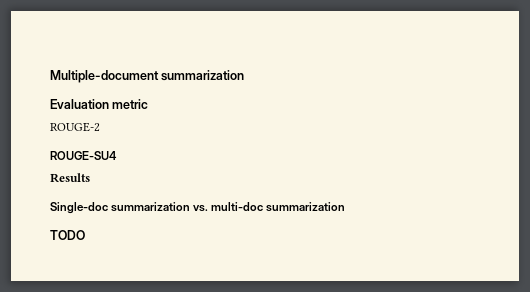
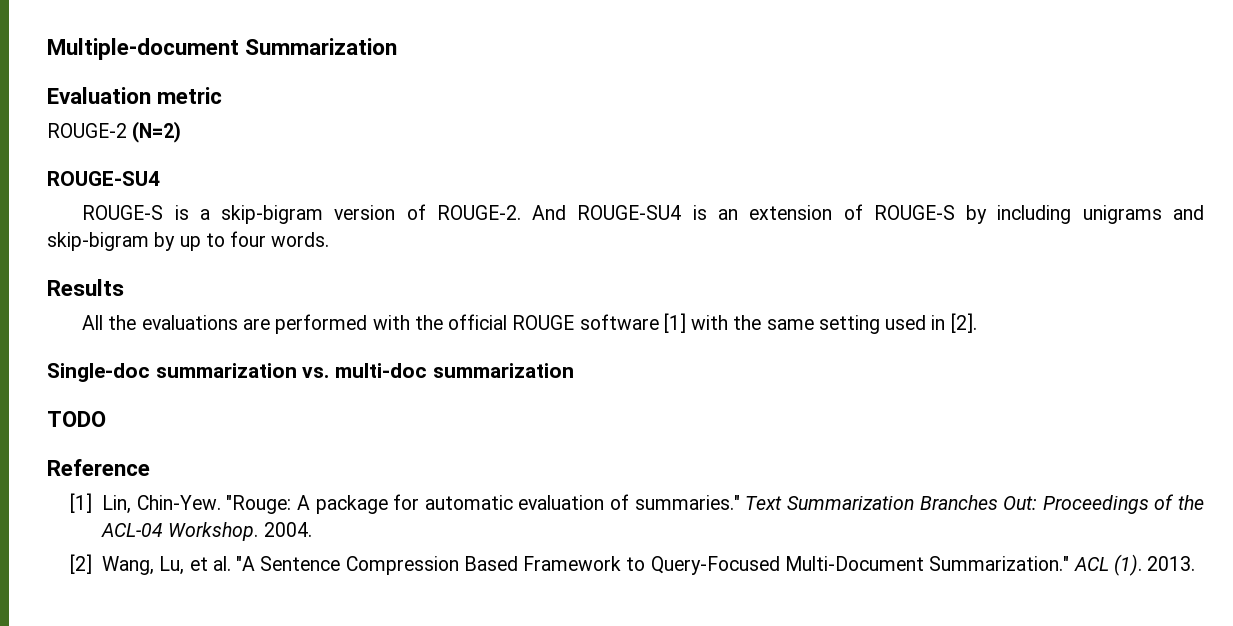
[161,70,245,81] summarization -> [245,38,398,55] Summarization
(100, 127) none -> [132,121,182,143] (N=2)
[50,173,90,183] Results -> [82,204,1204,224] [47,231,330,251] [47,279,124,296] [82,313,977,334] ROUGE-S is a skip-bigram version of ROUGE-2. And ROUGE-SU4 is an extension of ROUGE-S by including unigrams and skip-bigram by up to four words. // Results // All the evaluations are performed with the official ROUGE software [1] with the same setting used in [2].
(85, 235) none -> [47,459,150,476] [70,493,1204,514] [101,522,312,541] [70,554,1196,576] // Reference // [1] Lin, Chin-Yew. "Rouge: A package for automatic evaluation of summaries." Text Summarization Branches Out: Proceedings of the ACL-04 Workshop. 2004. // [2] Wang, Lu, et al. "A Sentence Compression Based Framework to Query-Focused Multi-Document Summarization." ACL (1). 2013.

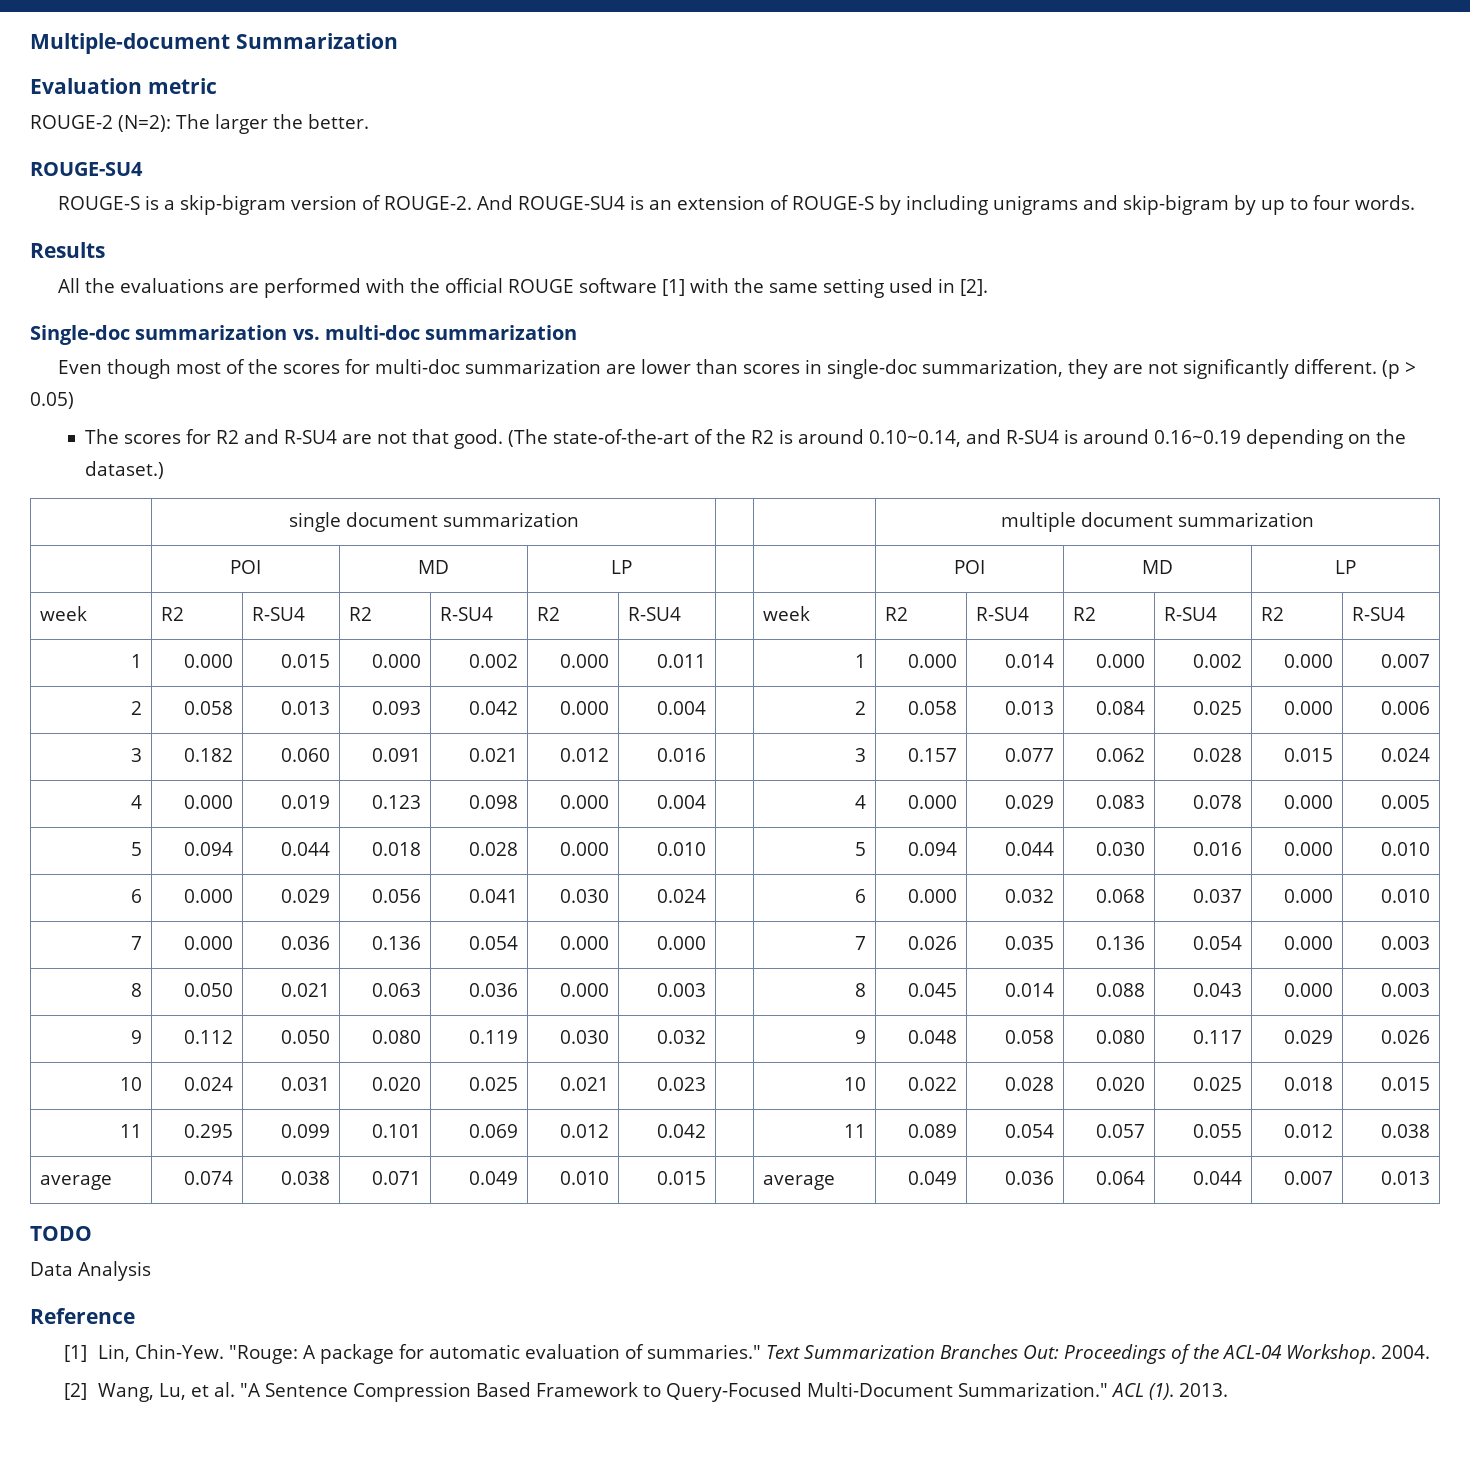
[132,121,182,143] (N=2) -> [118,114,369,134] (N=2): The larger the better.
(574, 370) none -> [57,359,1416,379] [30,392,74,409] [84,429,1406,449] [84,461,164,479] [288,512,579,532] [1001,512,1314,532] [230,560,261,574] [418,560,449,574] [611,560,632,574] [954,560,985,574] [1142,560,1173,574] [1335,560,1356,574] [40,606,88,621] [161,607,185,621] [252,607,306,621] [349,607,373,621] [440,607,494,621] [537,607,561,621] [628,607,682,621] [763,606,811,621] [885,607,909,621] [976,607,1030,621] [1073,607,1097,621] [1164,607,1218,621] [1261,607,1285,621] [1352,607,1406,621] [130,654,142,668] [183,654,233,668] [280,654,330,668] [371,654,421,668] [468,654,518,668] [559,654,609,668] [656,654,706,668] [854,654,866,668] [907,654,957,668] [1004,654,1054,668] [1095,654,1145,668] [1192,654,1242,668] [1283,654,1333,668] [1380,654,1430,668] [130,701,142,715] [183,701,233,715] [280,701,330,715] [371,701,421,715] [468,701,518,715] [559,701,609,715] [656,701,706,715] [854,701,866,715] [907,701,957,715] [1004,701,1054,715] [1095,701,1145,715] [1192,701,1242,715] [1283,701,1333,715] [1380,701,1430,715] [130,748,142,762] [183,748,233,762] [280,748,330,762] [371,748,421,762] [468,748,518,762] [559,748,609,762] [656,748,706,762] [854,748,866,762] [907,748,957,762] [1004,748,1054,762] [1095,748,1145,762] [1192,748,1242,762] [1283,748,1333,762] [1380,748,1430,762] [130,795,142,809] [183,795,233,809] [280,795,330,809] [371,795,421,809] [468,795,518,809] [559,795,609,809] [656,795,706,809] [854,795,866,809] [907,795,957,809] [1004,795,1054,809] [1095,795,1145,809] [1192,795,1242,809] [1283,795,1333,809] [1380,795,1430,809] [130,842,142,856] [183,842,233,856] [280,842,330,856] [371,842,421,856] [468,842,518,856] [559,842,609,856] [656,842,706,856] [854,842,866,856] [907,842,957,856] [1004,842,1054,856] [1095,842,1145,856] [1192,842,1242,856] [1283,842,1333,856] [1380,842,1430,856] [130,889,142,903] [183,889,233,903] [280,889,330,903] [371,889,421,903] [468,889,518,903] [559,889,609,903] [656,889,706,903] [854,889,866,903] [907,889,957,903] [1004,889,1054,903] [1095,889,1145,903] [1192,889,1242,903] [1283,889,1333,903] [1380,889,1430,903] [130,936,142,950] [183,936,233,950] [280,936,330,950] [371,936,421,950] [468,936,518,950] [559,936,609,950] [656,936,706,950] [854,936,866,950] [907,936,957,950] [1004,936,1054,950] [1095,936,1145,950] [1192,936,1242,950] [1283,936,1333,950] [1380,936,1430,950] [130,983,142,997] [183,983,233,997] [280,983,330,997] [371,983,421,997] [468,983,518,997] [559,983,609,997] [656,983,706,997] [854,983,866,997] [907,983,957,997] [1004,983,1054,997] [1095,983,1145,997] [1192,983,1242,997] [1283,983,1333,997] [1380,983,1430,997] [130,1030,142,1044] [183,1030,233,1044] [280,1030,330,1044] [371,1030,421,1044] [468,1030,518,1044] [559,1030,609,1044] [656,1030,706,1044] [854,1030,866,1044] [907,1030,957,1044] [1004,1030,1054,1044] [1095,1030,1145,1044] [1192,1030,1242,1044] [1283,1030,1333,1044] [1380,1030,1430,1044] [119,1077,142,1091] [183,1077,233,1091] [280,1077,330,1091] [371,1077,421,1091] [468,1077,518,1091] [559,1077,609,1091] [656,1077,706,1091] [843,1077,866,1091] [907,1077,957,1091] [1004,1077,1054,1091] [1095,1077,1145,1091] [1192,1077,1242,1091] [1283,1077,1333,1091] [1380,1077,1430,1091] [119,1124,142,1138] [183,1124,233,1138] [280,1124,330,1138] [371,1124,421,1138] [468,1124,518,1138] [559,1124,609,1138] [656,1124,706,1138] [843,1124,866,1138] [907,1124,957,1138] [1004,1124,1054,1138] [1095,1124,1145,1138] [1192,1124,1242,1138] [1283,1124,1333,1138] [1380,1124,1430,1138] [40,1175,113,1190] [183,1171,233,1185] [280,1171,330,1185] [371,1171,421,1185] [468,1171,518,1185] [559,1171,609,1185] [656,1171,706,1185] [763,1175,836,1190] [907,1171,957,1185] [1004,1171,1054,1185] [1095,1171,1145,1185] [1192,1171,1242,1185] [1283,1171,1333,1185] [1380,1171,1430,1185] // Even though most of the scores for multi-doc summarization are lower than scores in single-doc summarization, they are not significantly different. (p > 0.05) // The scores for R2 and R-SU4 are not that good. (The state-of-the-art of the R2 is around 0.10~0.14, and R-SU4 is around 0.16~0.19 depending on the dataset.) // | single document summarization | | | multiple document summarization // | POI | MD | LP | | | POI | MD | LP // week | R2 | R-SU4 | R2 | R-SU4 | R2 | R-SU4 | | week | R2 | R-SU4 | R2 | R-SU4 | R2 | R-SU4 // 1 | 0.000 | 0.015 | 0.000 | 0.002 | 0.000 | 0.011 | | 1 | 0.000 | 0.014 | 0.000 | 0.002 | 0.000 | 0.007 // 2 | 0.058 | 0.013 | 0.093 | 0.042 | 0.000 | 0.004 | | 2 | 0.058 | 0.013 | 0.084 | 0.025 | 0.000 | 0.006 // 3 | 0.182 | 0.060 | 0.091 | 0.021 | 0.012 | 0.016 | | 3 | 0.157 | 0.077 | 0.062 | 0.028 | 0.015 | 0.024 // 4 | 0.000 | 0.019 | 0.123 | 0.098 | 0.000 | 0.004 | | 4 | 0.000 | 0.029 | 0.083 | 0.078 | 0.000 | 0.005 // 5 | 0.094 | 0.044 | 0.018 | 0.028 | 0.000 | 0.010 | | 5 | 0.094 | 0.044 | 0.030 | 0.016 | 0.000 | 0.010 // 6 | 0.000 | 0.029 | 0.056 | 0.041 | 0.030 | 0.024 | | 6 | 0.000 | 0.032 | 0.068 | 0.037 | 0.000 | 0.010 // 7 | 0.000 | 0.036 | 0.136 | 0.054 | 0.000 | 0.000 | | 7 | 0.026 | 0.035 | 0.136 | 0.054 | 0.000 | 0.003 // 8 | 0.050 | 0.021 | 0.063 | 0.036 | 0.000 | 0.003 | | 8 | 0.045 | 0.014 | 0.088 | 0.043 | 0.000 | 0.003 // 9 | 0.112 | 0.050 | 0.080 | 0.119 | 0.030 | 0.032 | | 9 | 0.048 | 0.058 | 0.080 | 0.117 | 0.029 | 0.026 // 10 | 0.024 | 0.031 | 0.020 | 0.025 | 0.021 | 0.023 | | 10 | 0.022 | 0.028 | 0.020 | 0.025 | 0.018 | 0.015 // 11 | 0.295 | 0.099 | 0.101 | 0.069 | 0.012 | 0.042 | | 11 | 0.089 | 0.054 | 0.057 | 0.055 | 0.012 | 0.038 // average | 0.074 | 0.038 | 0.071 | 0.049 | 0.010 | 0.015 | | average | 0.049 | 0.036 | 0.064 | 0.044 | 0.007 | 0.013
(106, 419) none -> [30,1261,151,1281] // Data Analysis

